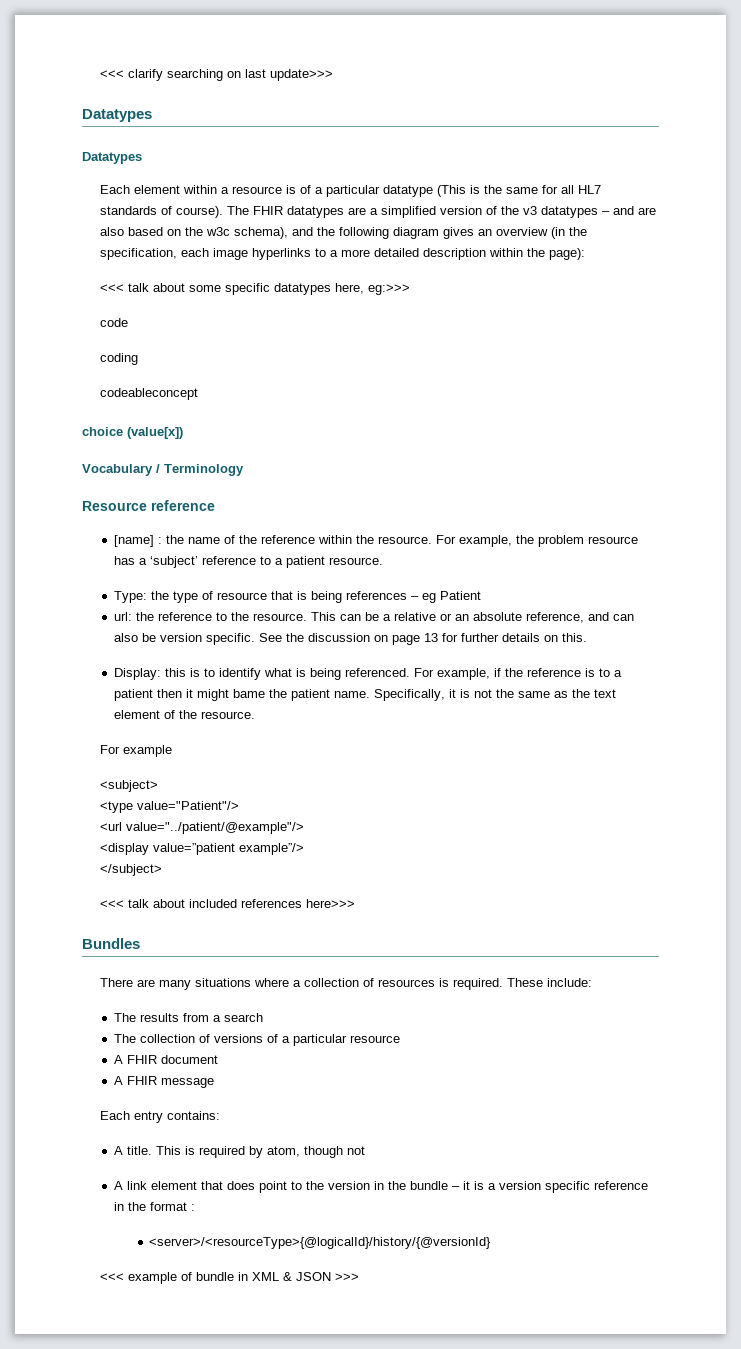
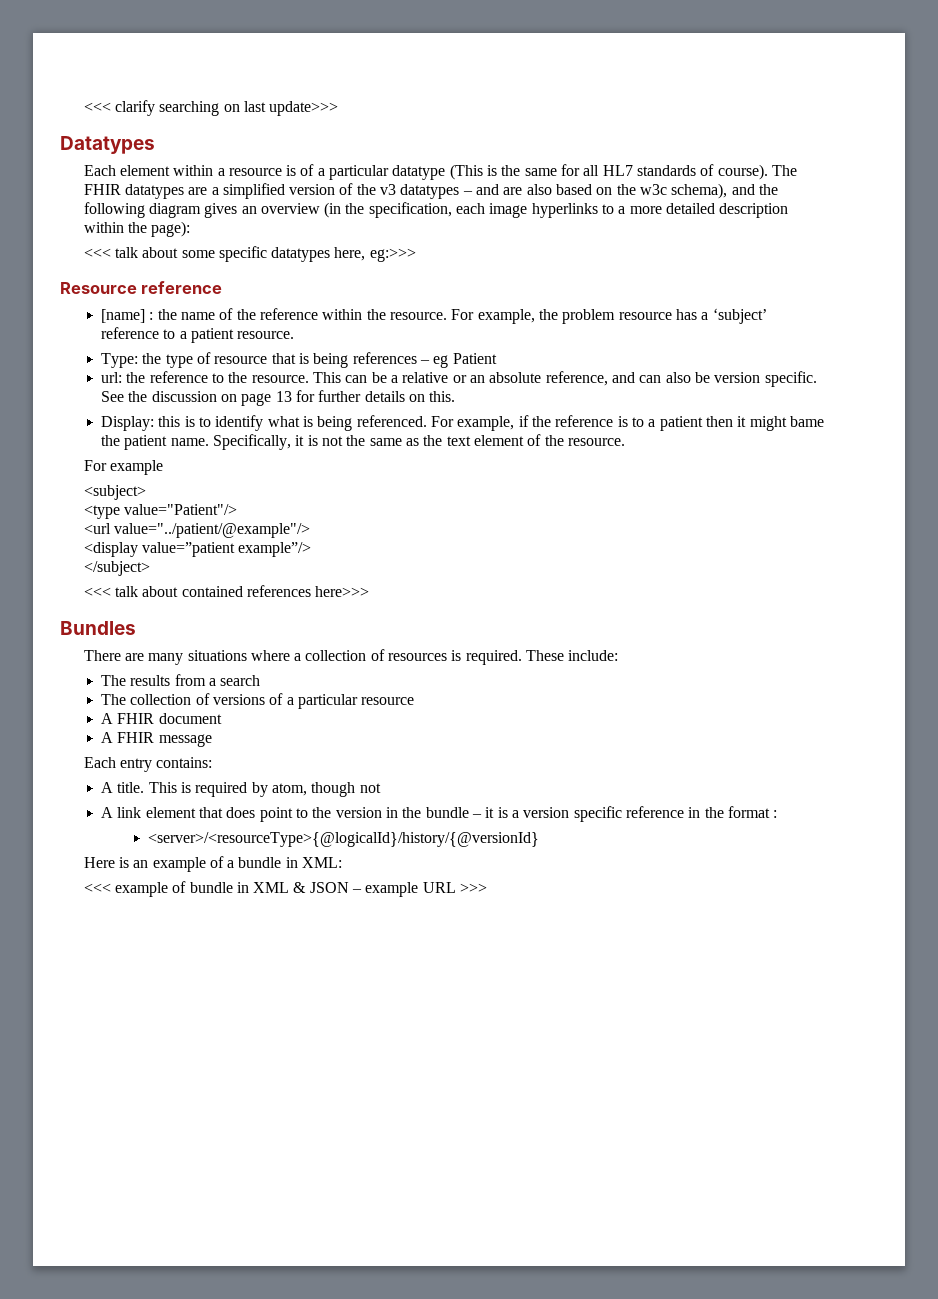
[82,152,142,164] // Datatypes -> (155, 145) none
[99,318,128,327] [99,353,138,365] [99,388,198,400] [82,427,183,439] [82,464,244,476] // code // coding // codeableconcept // choice (value[x]) // Vocabulary / Terminology -> (416, 255) none
[188,899,237,908] included -> [181,586,243,597] contained
(492, 1243) none -> [83,856,343,872] // Here is an example of a bundle in XML:
(331, 1276) none -> [352,882,456,897] – example URL

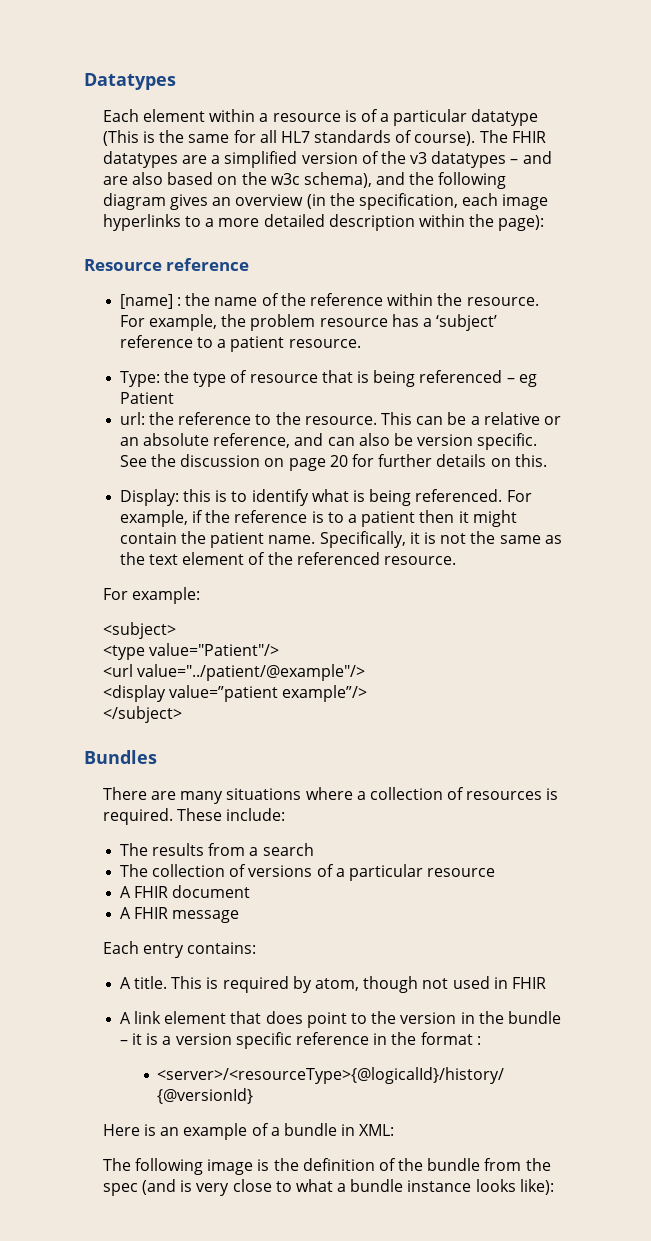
[83,100,339,116] <<< clarify searching on last update>>> // -> (84, 81) none
[83,246,416,262] // <<< talk about some specific datatypes here, eg:>>> -> (545, 223) none
[352,352,417,364] references -> [419,370,503,383] referenced
[275,391,292,402] 13 -> [329,455,348,467] 20
[789,416,824,427] bame -> [119,532,177,544] contain
(564, 440) none -> [296,552,380,565] referenced
[109,460,163,475] example -> [131,587,200,604] example:
[83,585,370,597] // <<< talk about contained references here>>> -> (182, 714) none
(381, 788) none -> [452,976,546,989] used in FHIR
[83,881,488,897] <<< example of bundle in XML & JSON – example URL >>> -> [102,1158,551,1175] [102,1179,554,1196] The following image is the definition of the bundle from the spec (and is very close to what a bundle instance looks like):

